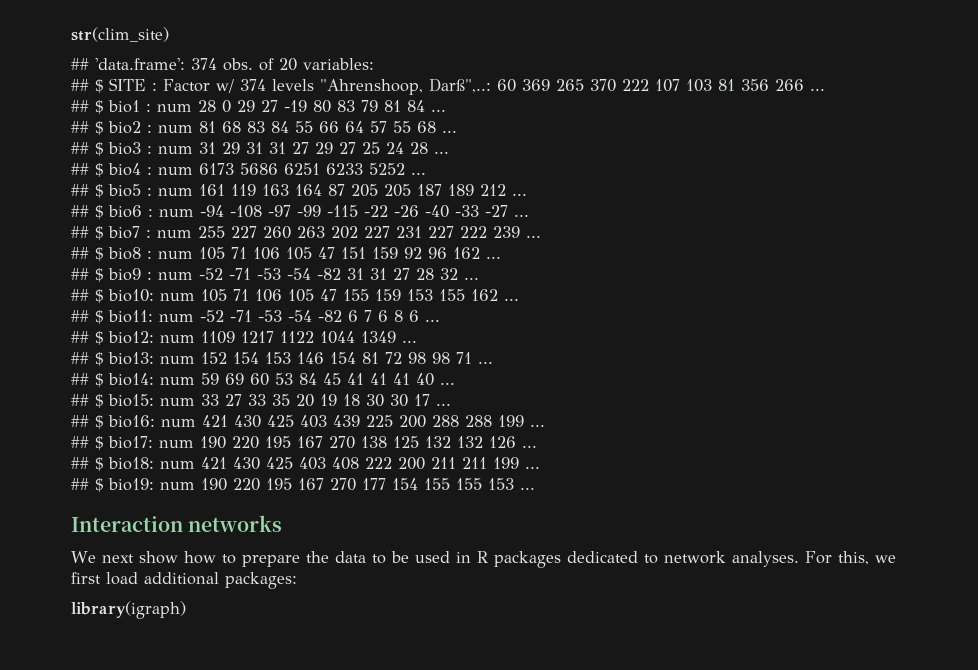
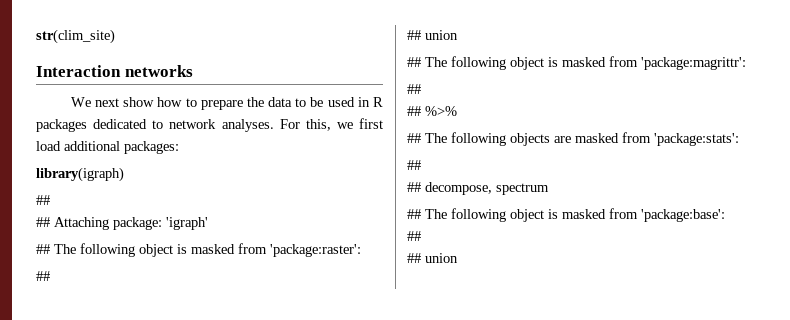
[71,58,374,71] [71,78,825,95] [71,100,446,114] [71,121,457,135] [71,142,449,156] [71,163,426,177] [71,184,527,198] [71,205,529,219] [71,226,541,240] [71,247,501,261] [71,268,479,282] [71,289,519,303] [71,310,440,324] [71,331,417,345] [71,352,493,366] [71,373,455,387] [71,394,451,408] [71,415,545,429] [71,436,537,450] [71,457,540,471] [71,478,535,492] // ## 'data.frame': 374 obs. of 20 variables: // ## $ SITE : Factor w/ 374 levels "Ahrenshoop, Darß",..: 60 369 265 370 222 107 103 81 356 266 ... // ## $ bio1 : num 28 0 29 27 -19 80 83 79 81 84 ... // ## $ bio2 : num 81 68 83 84 55 66 64 57 55 68 ... // ## $ bio3 : num 31 29 31 31 27 29 27 25 24 28 ... // ## $ bio4 : num 6173 5686 6251 6233 5252 ... // ## $ bio5 : num 161 119 163 164 87 205 205 187 189 212 ... // ## $ bio6 : num -94 -108 -97 -99 -115 -22 -26 -40 -33 -27 ... // ## $ bio7 : num 255 227 260 263 202 227 231 227 222 239 ... // ## $ bio8 : num 105 71 106 105 47 151 159 92 96 162 ... // ## $ bio9 : num -52 -71 -53 -54 -82 31 31 27 28 32 ... // ## $ bio10: num 105 71 106 105 47 155 159 153 155 162 ... // ## $ bio11: num -52 -71 -53 -54 -82 6 7 6 8 6 ... // ## $ bio12: num 1109 1217 1122 1044 1349 ... // ## $ bio13: num 152 154 153 146 154 81 72 98 98 71 ... // ## $ bio14: num 59 69 60 53 84 45 41 41 41 40 ... // ## $ bio15: num 33 27 33 35 20 19 18 30 30 17 ... // ## $ bio16: num 421 430 425 403 439 225 200 288 288 199 ... // ## $ bio17: num 190 220 195 167 270 138 125 132 132 126 ... // ## $ bio18: num 421 430 425 403 408 222 200 211 211 199 ... // ## $ bio19: num 190 220 195 167 270 177 154 155 155 153 ... -> (115, 36) none
(186, 610) none -> [36,195,50,205] [36,217,208,230] [36,243,361,257] [36,271,50,281] [407,30,458,40] [407,56,746,70] [407,84,421,94] [407,106,457,116] [407,132,739,146] [407,160,421,170] [407,182,549,195] [407,208,725,222] [407,231,421,241] [407,253,458,263] // ## // ## Attaching package: 'igraph' // ## The following object is masked from 'package:raster': // ## // ## union // ## The following object is masked from 'package:magrittr': // ## // ## %>% // ## The following objects are masked from 'package:stats': // ## // ## decompose, spectrum // ## The following object is masked from 'package:base': // ## // ## union

